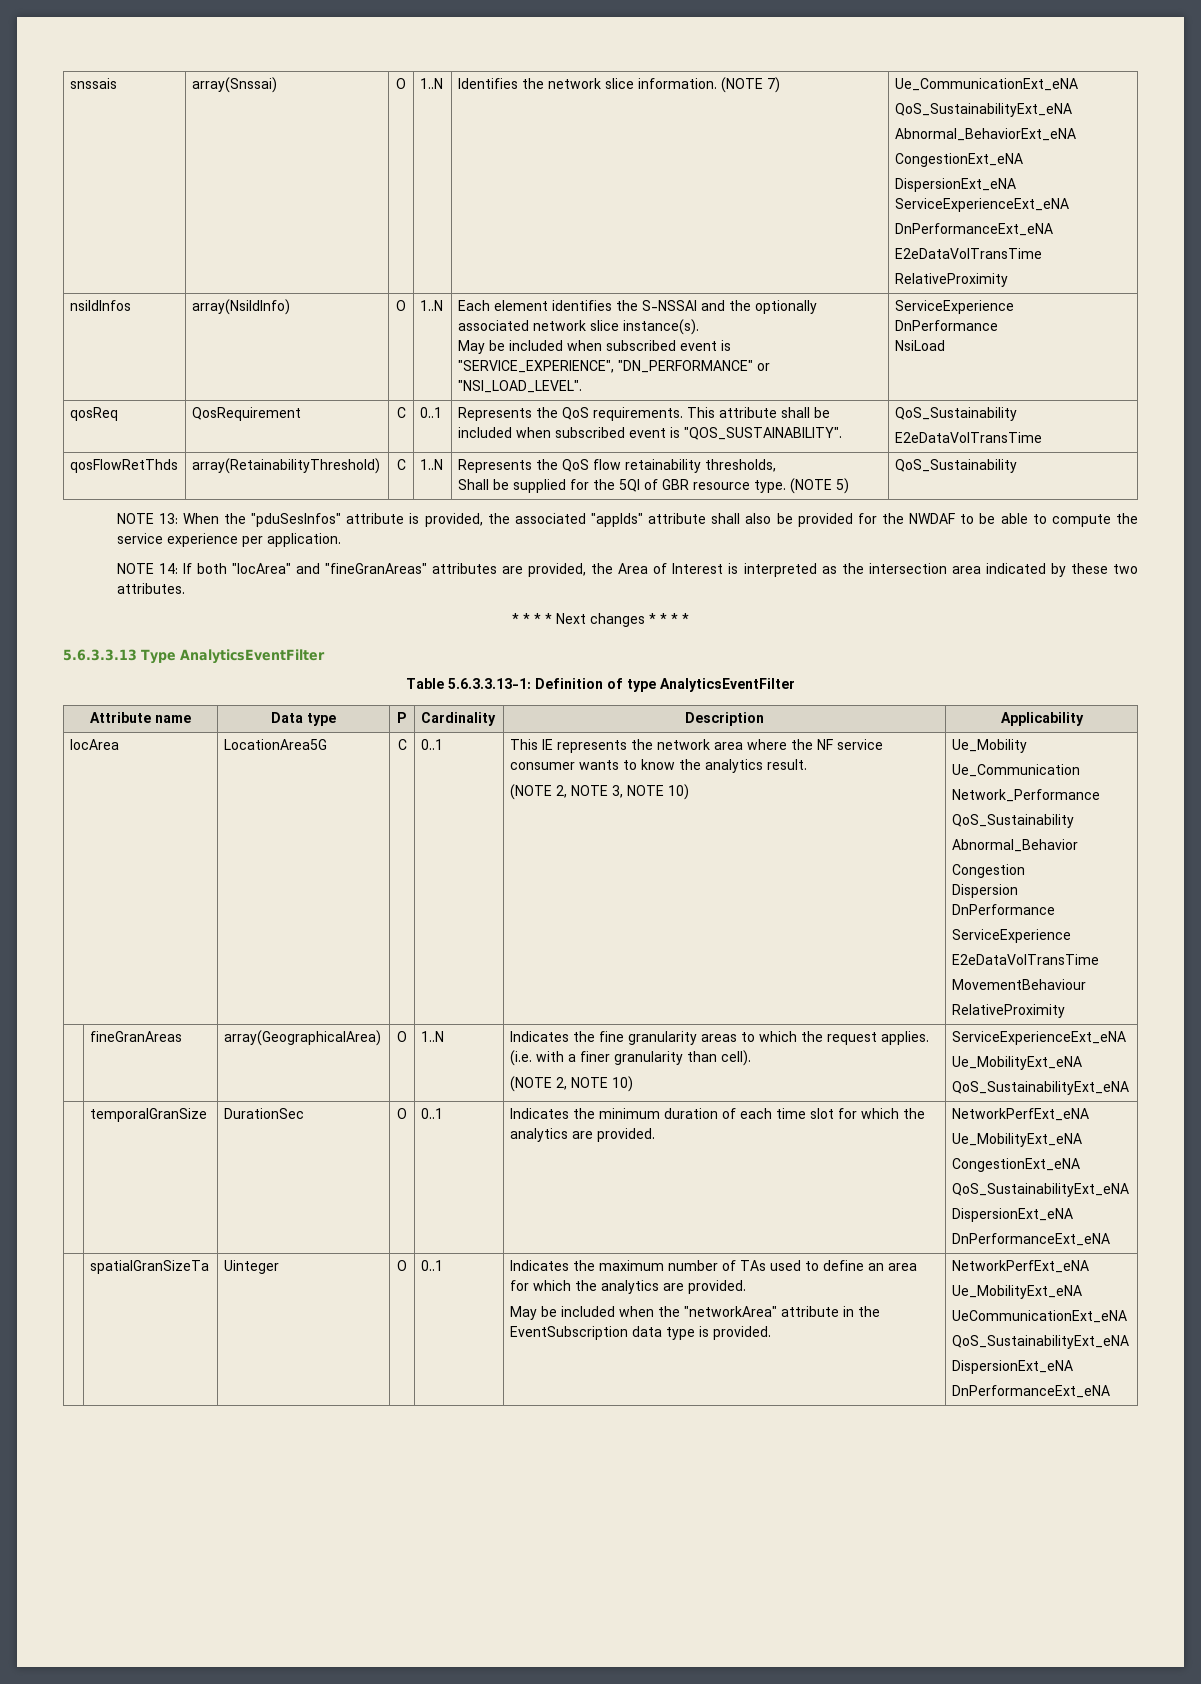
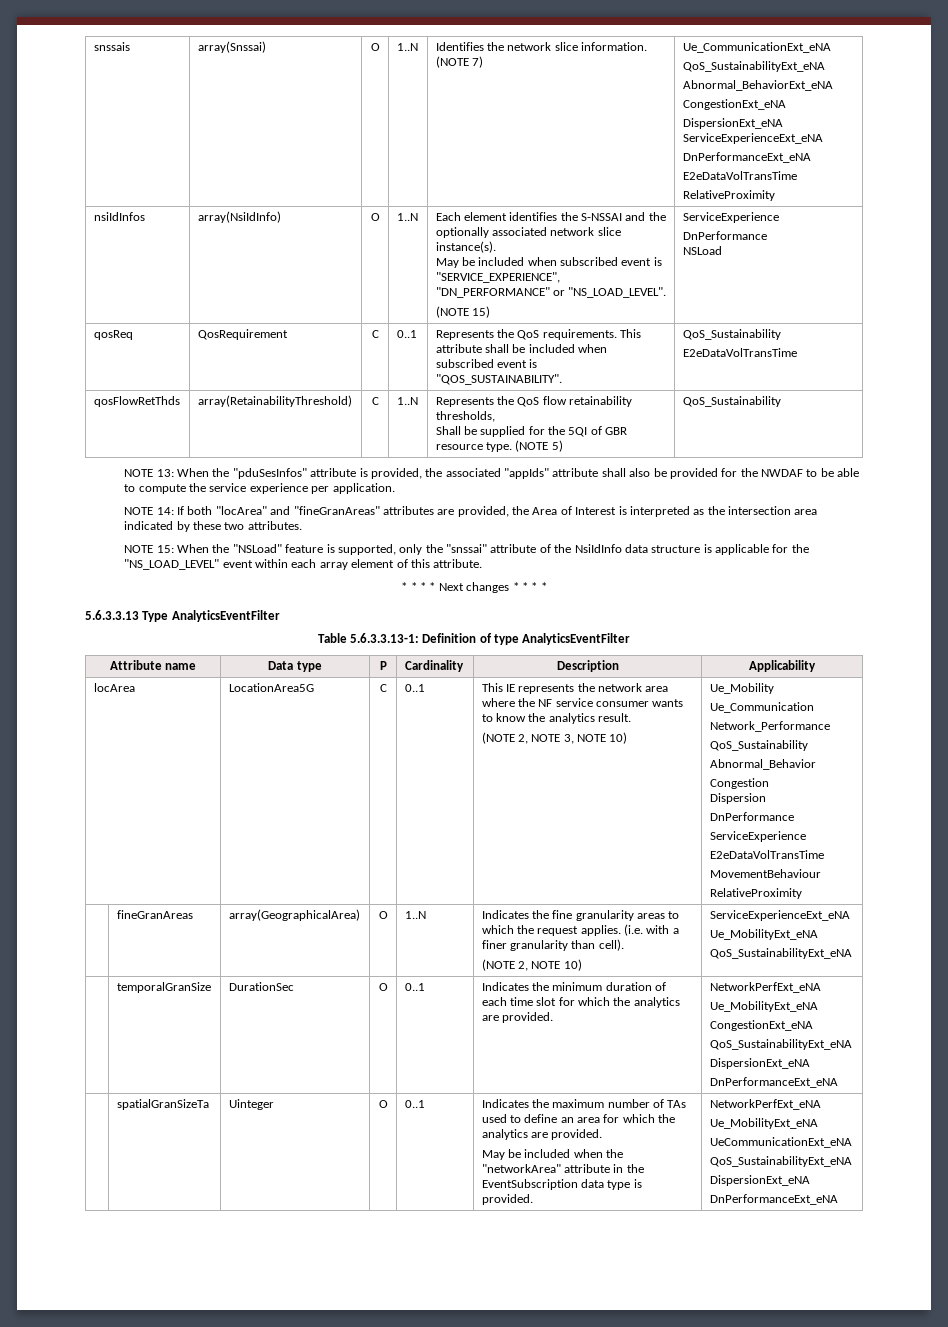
[457,380,582,393] "NSI_LOAD_LEVEL". -> [568,287,667,298] [435,306,490,318] "NS_LOAD_LEVEL". // (NOTE 15)
[894,340,945,351] NsiLoad -> [682,246,722,255] NSLoad
(185, 588) none -> [124,544,809,555] [124,559,483,570] // NOTE 15: When the "NSLoad" feature is supported, only the "snssai" attribute of the NsiIdInfo data structure is applicable for the "NS_LOAD_LEVEL" event within each array element of this attribute.

